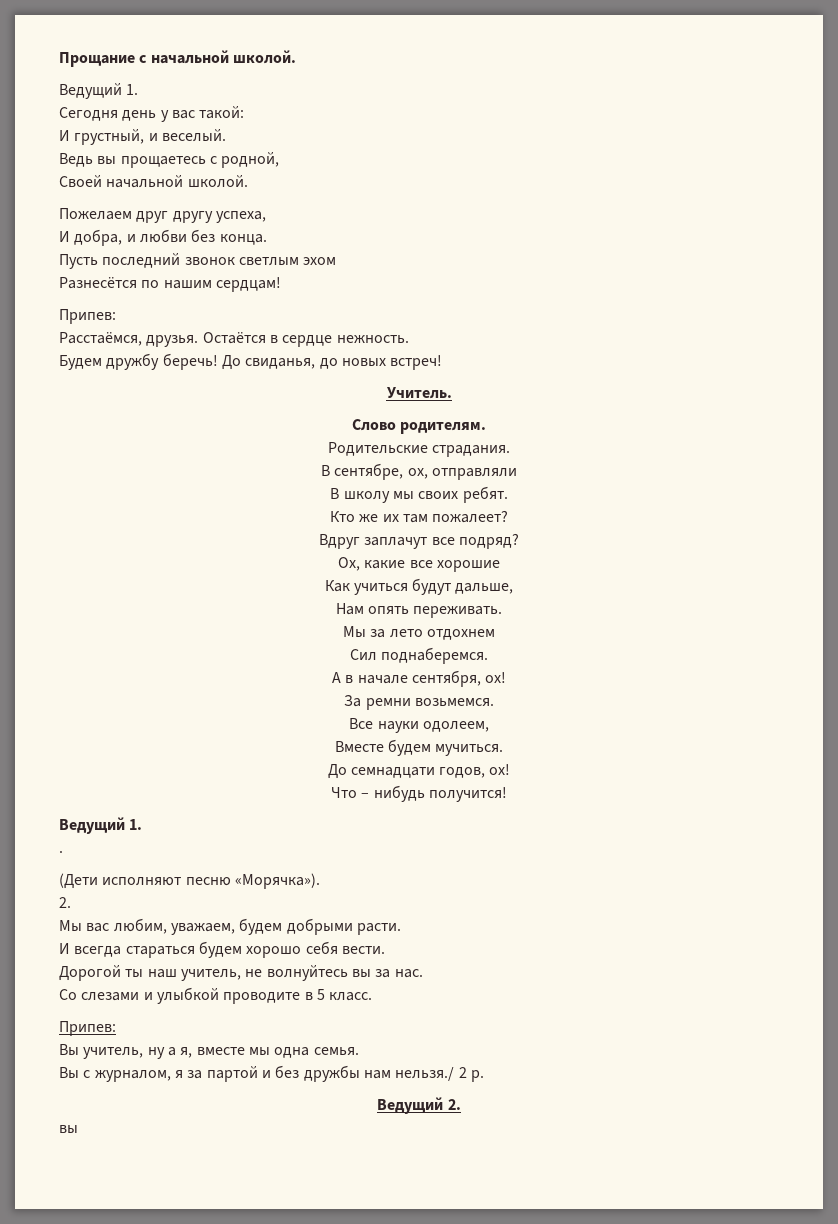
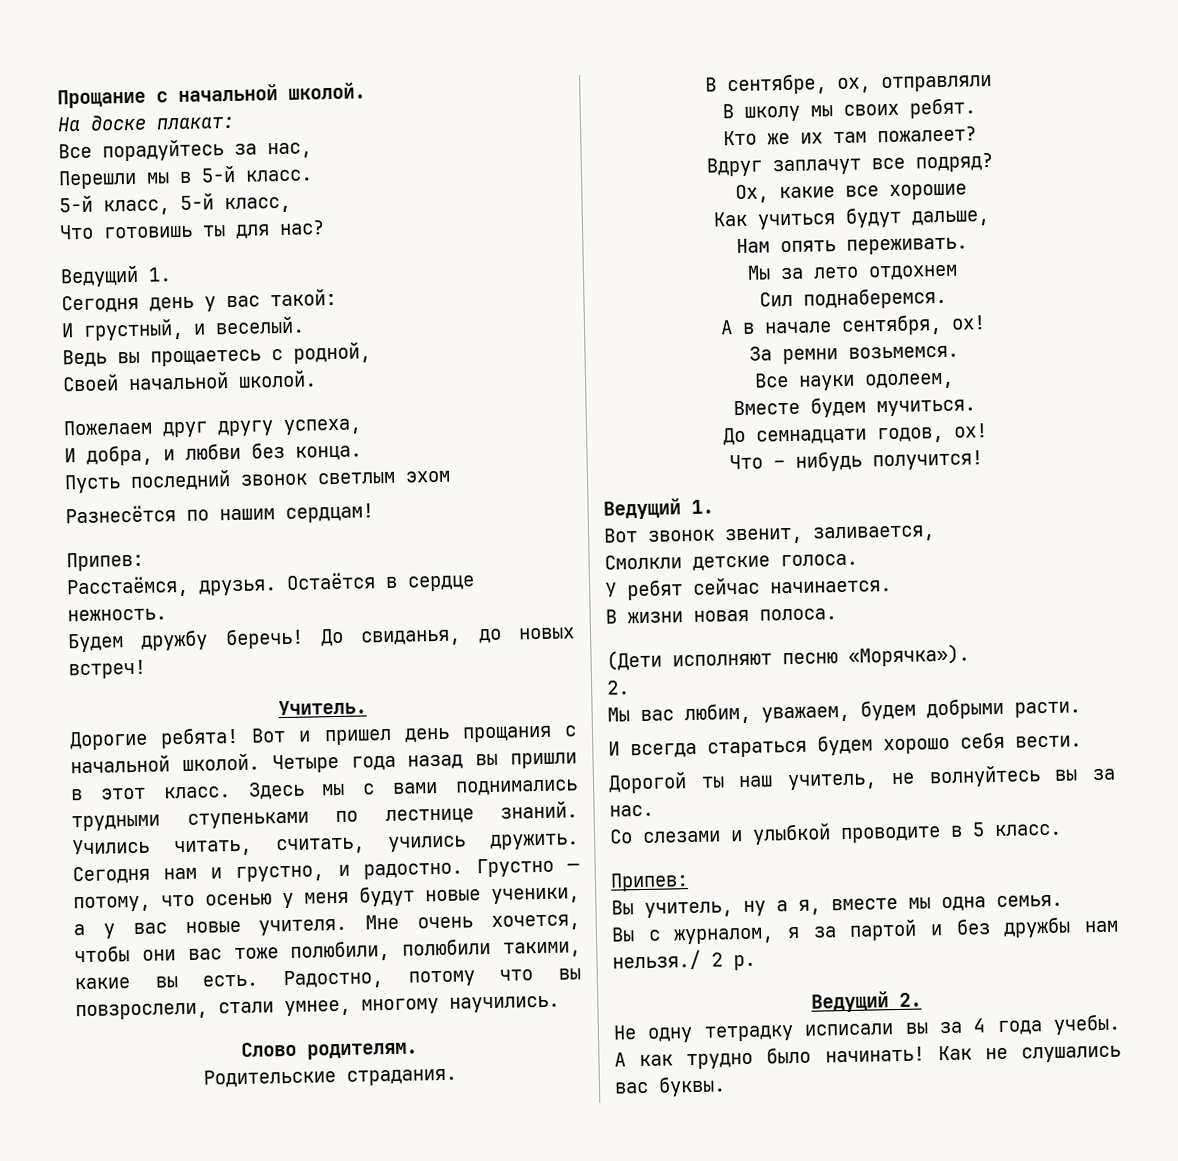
(296, 57) none -> [57,114,235,132] [58,139,312,162] [58,165,313,190] [59,193,291,216] [59,220,325,240] // На доске плакат: // Все порадуйтесь за нас, // Перешли мы в 5-й класс. // 5-й класс, 5-й класс, // Что готовишь ты для нас?
(452, 393) none -> [69,725,577,751] [70,752,577,774] [71,779,578,801] [71,801,578,832] [72,833,579,857] [72,857,580,885] [73,886,580,913] [73,914,580,939] [74,939,581,963] [74,968,581,990] [75,995,560,1021] // Дорогие ребята! Вот и пришел день прощания с начальной школой. Четыре года назад вы пришли в этот класс. Здесь мы с вами поднимались трудными ступеньками по лестнице знаний. Учились читать, считать, учились дружить. Сегодня нам и грустно, и радостно. Грустно — потому, что осенью у меня будут новые ученики, а у вас новые учителя. Мне очень хочется, чтобы они вас тоже полюбили, полюбили такими, какие вы есть. Радостно, потому что вы повзрослели, стали умнее, многому научились.
[59,850,63,853] . -> [603,525,935,545] [604,553,858,571] [605,577,892,601] [605,608,837,624] Вот звонок звенит, заливается, // Смолкли детские голоса. // У ребят сейчас начинается. // В жизни новая полоса.
[59,1125,78,1133] вы -> [613,1014,1121,1043] [614,1045,1121,1070] [614,1076,726,1097] Не одну тетрадку исписали вы за 4 года учебы. А как трудно было начинать! Как не слушались вас буквы.

